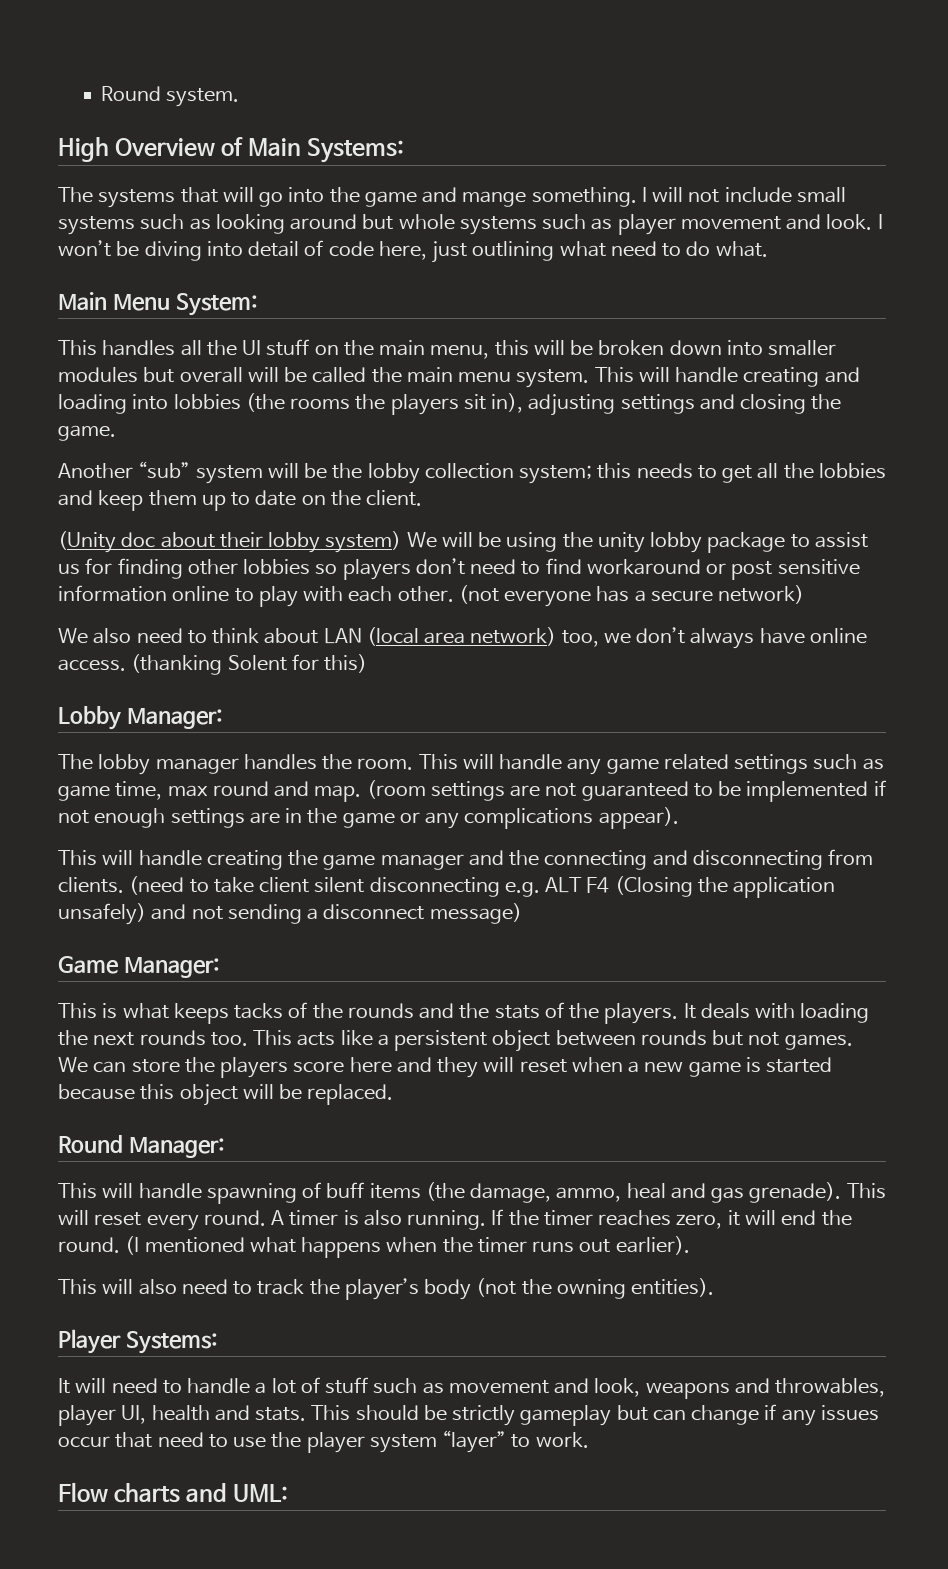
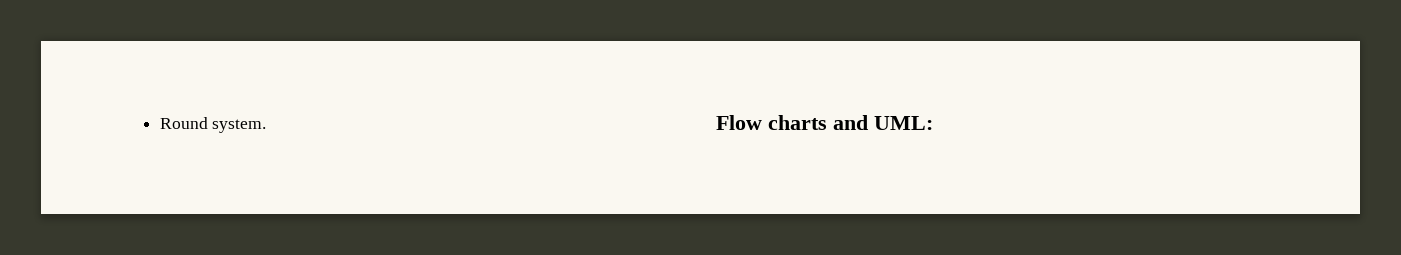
[58,137,405,163] [58,187,846,208] [58,214,883,235] [58,240,768,263] [58,292,258,316] [58,339,837,359] [58,367,860,388] [58,393,842,416] [58,425,116,441] [58,461,886,484] [58,490,423,511] [58,531,868,553] [58,558,860,580] [58,585,805,607] [58,627,867,649] [58,654,368,675] [58,706,223,730] [58,754,884,775] [58,780,886,802] [58,807,679,829] [58,849,874,870] [58,876,836,898] [58,903,522,925] [58,956,220,978] [58,1002,870,1024] [58,1030,853,1052] [58,1057,833,1078] [58,1084,394,1106] [58,1135,225,1158] [58,1182,886,1204] [58,1209,852,1231] [58,1236,690,1258] [58,1278,715,1300] [58,1329,218,1354] [58,1377,886,1399] [58,1404,879,1426] [58,1430,589,1453] // High Overview of Main Systems: // The systems that will go into the game and mange something. I will not include small systems such as looking around but whole systems such as player movement and look. I won’t be diving into detail of code here, just outlining what need to do what. // Main Menu System: // This handles all the UI stuff on the main menu, this will be broken down into smaller modules but overall will be called the main menu system. This will handle creating and loading into lobbies (the rooms the players sit in), adjusting settings and closing the game. // Another “sub” system will be the lobby collection system; this needs to get all the lobbies and keep them up to date on the client. // (Unity doc about their lobby system) We will be using the unity lobby package to assist us for finding other lobbies so players don’t need to find workaround or post sensitive information online to play with each other. (not everyone has a secure network) // We also need to think about LAN (local area network) too, we don’t always have online access. (thanking Solent for this) // Lobby Manager: // The lobby manager handles the room. This will handle any game related settings such as game time, max round and map. (room settings are not guaranteed to be implemented if not enough settings are in the game or any complications appear). // This will handle creating the game manager and the connecting and disconnecting from clients. (need to take client silent disconnecting e.g. ALT F4 (Closing the application unsafely) and not sending a disconnect message) // Game Manager: // This is what keeps tacks of the rounds and the stats of the players. It deals with loading the next rounds too. This acts like a persistent object between rounds but not games. We can store the players score here and they will reset when a new game is started because this object will be replaced. // Round Manager: // This will handle spawning of buff items (the damage, ammo, heal and gas grenade). This will reset every round. A timer is also running. If the timer reaches zero, it will end the round. (I mentioned what happens when the timer runs out earlier). // This will also need to track the player’s body (not the owning entities). // Player Systems: // It will need to handle a lot of stuff such as movement and look, weapons and throwables, player UI, health and stats. This should be strictly gameplay but can change if any issues occur that need to use the player system “layer” to work. -> (267, 126) none

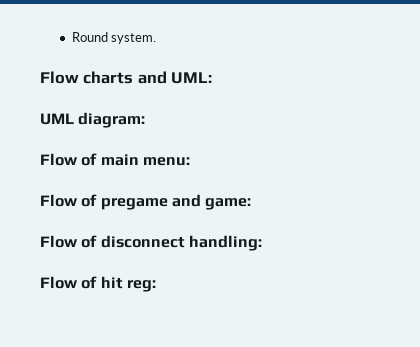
(933, 123) none -> [40,112,146,128] [40,153,190,166] [40,194,252,210] [40,235,262,251] [40,276,156,292] // UML diagram: // Flow of main menu: // Flow of pregame and game: // Flow of disconnect handling: // Flow of hit reg:

